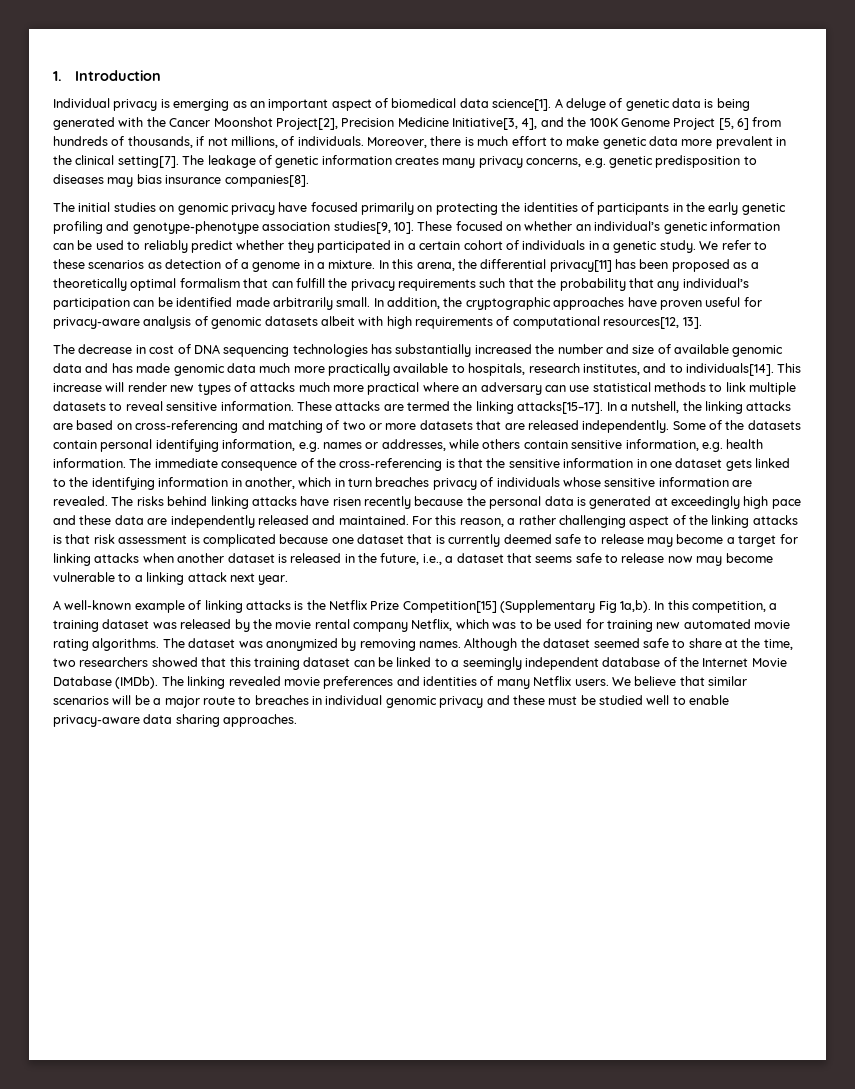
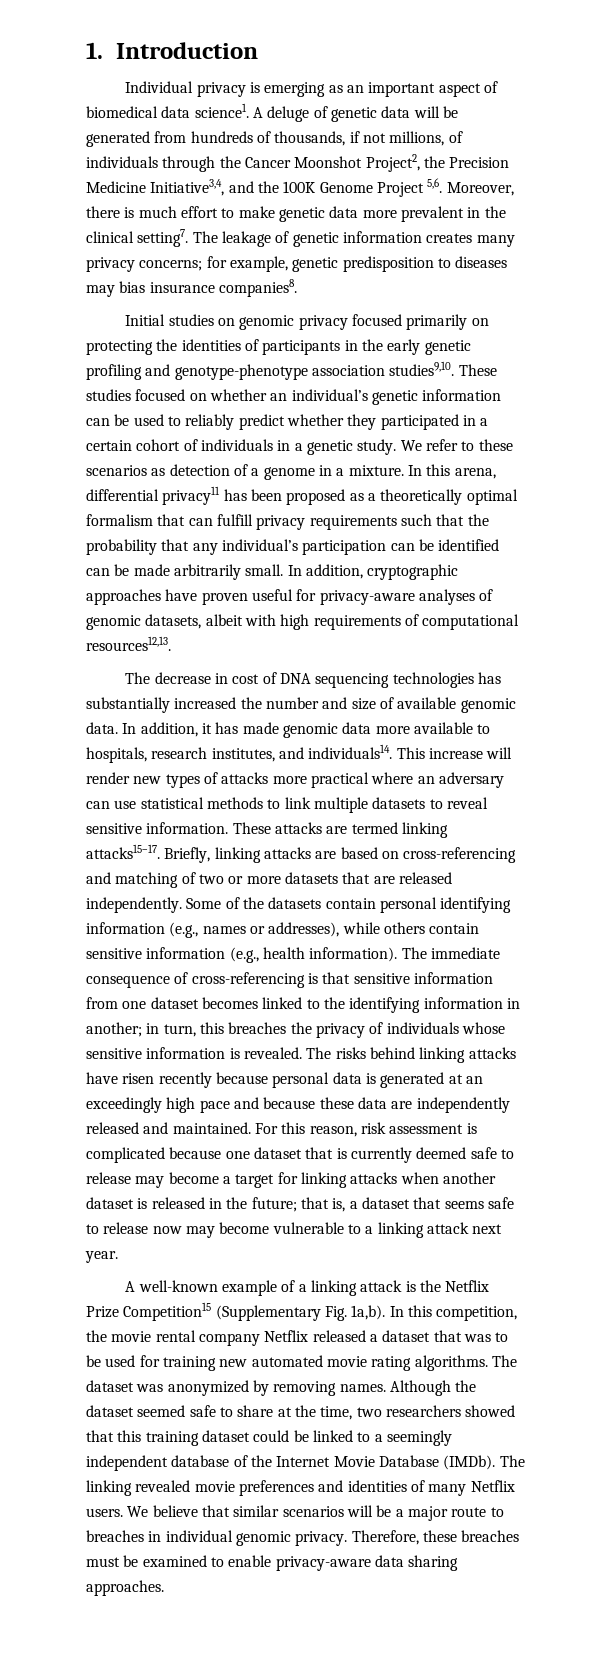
[492,99,552,111] science[1]. -> [194,103,249,118] science1.
[704,98,750,111] [53,117,749,130] is being generated with the Cancer Moonshot Project[2], Precision Medicine Initiative[3, 4], and the 100K Genome Project [5, 6] -> [413,106,458,118] [86,131,150,147] will be generated
[297,136,364,146] individuals. -> [86,154,510,172] [86,178,443,197] individuals through the Cancer Moonshot Project2, the Precision Medicine Initiative3,4, and the 100K Genome Project 5,6.
[117,156,179,168] setting[7]. -> [137,229,189,247] setting7.
[526,158,606,168] concerns, e.g. -> [139,256,288,272] concerns; for example,
[224,175,309,187] [53,202,111,212] companies[8]. // The initial -> [218,279,297,297] [125,314,166,326] companies8. // Initial
[278,202,308,212] have -> (348, 322) none
[333,221,453,234] studies[9, 10]. These -> [389,361,497,376] [86,389,131,401] studies9,10. These studies
[457,259,612,272] the differential privacy[11] -> [86,486,221,505] differential privacy11
[328,278,348,288] the -> (253, 520) none
(233, 302) none -> [86,564,130,576] can be
[443,297,463,307] the -> (363, 571) none
[143,316,192,329] analysis -> [418,589,475,605] analyses
[264,316,318,326] datasets -> [145,614,202,629] datasets,
[603,317,702,329] resources[12, 13]. -> [86,636,171,651] resources12,13.
[53,363,109,373] data and -> [86,722,212,737] data. In addition, it
[259,363,390,376] much more practically -> [375,726,410,734] more
[669,363,774,376] to individuals[14]. -> [308,744,393,759] individuals14.
[298,382,330,392] much -> (269, 778) none
[453,401,702,414] the linking attacks[15–17]. In a nutshell, the -> [401,822,448,838] [86,844,211,863] linking attacks15–17. Briefly,
[222,439,320,452] information, e.g. -> [86,922,199,938] information (e.g.,
[381,439,446,451] addresses, -> [268,922,340,937] addresses),
[625,439,764,452] [53,458,126,468] information, e.g. health information. -> [146,947,398,963] information (e.g., health information).
[316,458,336,468] the -> (189, 978) none
[486,458,752,471] the sensitive information in one dataset gets -> [353,972,493,984] [86,997,258,1009] sensitive information from one dataset becomes
[244,477,430,489] another, which in turn breaches -> [86,1022,312,1037] another; in turn, this breaches the
[732,480,752,487] are -> [229,1048,240,1059] is
[466,496,486,506] the -> (268, 1078) none
(668, 501) none -> [465,1076,483,1084] an
(76, 520) none -> [263,1097,316,1109] because
[507,515,798,528] [53,534,91,544] a rather challenging aspect of the linking attacks is that -> (357, 1131) none
[380,553,442,565] future, i.e., -> [251,1197,346,1212] future; that is,
[204,600,291,613] linking attacks -> [298,1280,403,1296] a linking attack
[402,600,617,613] Competition[15] (Supplementary Fig -> [123,1302,347,1321] Competition15 (Supplementary Fig.
[769,603,778,610] [53,619,489,632] a training dataset was released by the movie rental company Netflix, which -> [86,1330,462,1346] the movie rental company Netflix released a dataset that
[353,660,375,667] can -> [253,1430,290,1442] could
[439,695,670,708] privacy and these must be studied well -> [295,1530,520,1546] [86,1555,207,1567] privacy. Therefore, these breaches must be examined

